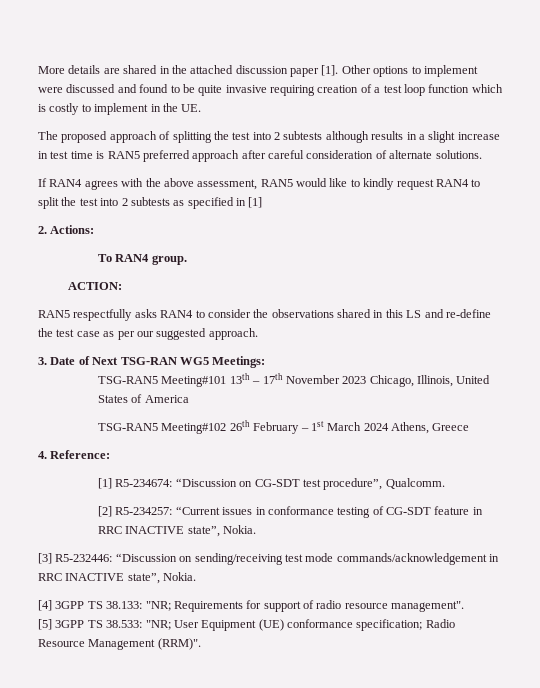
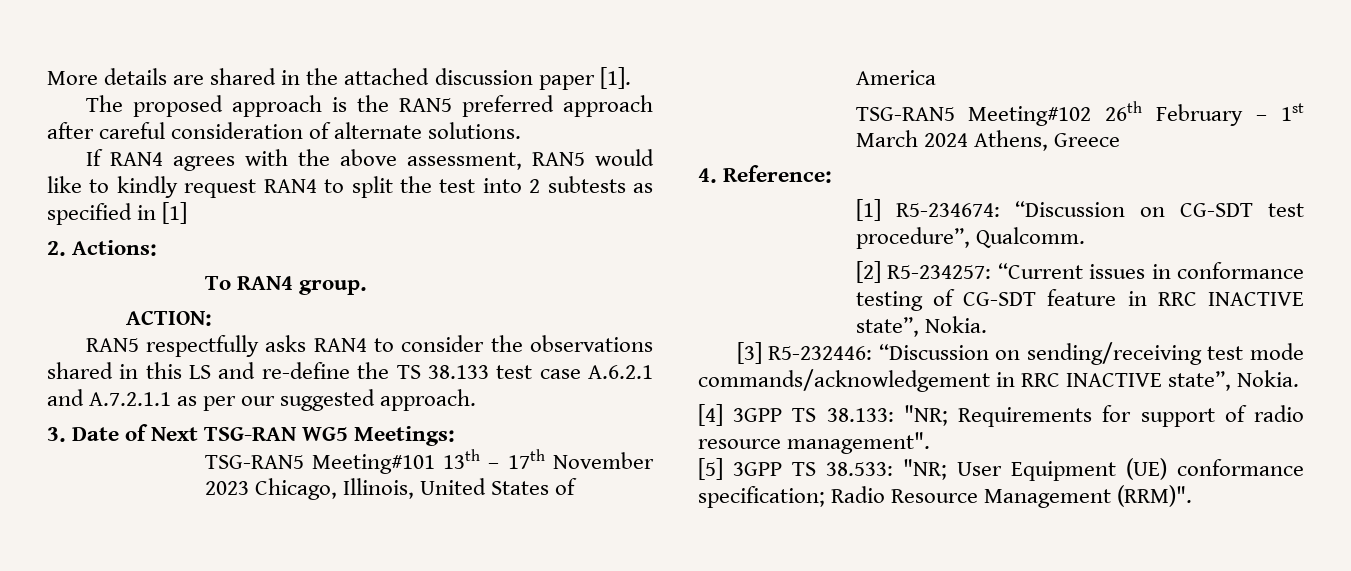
[341,65,478,77] [38,84,503,96] [38,103,202,115] [38,131,500,143] [38,151,105,159] Other options to implement were discussed and found to be quite invasive requiring creation of a test loop function which is costly to implement in the UE. // The proposed approach of splitting the test into 2 subtests although results in a slight increase in test time is -> [85,95,389,117] // The proposed approach is the
[56,329,100,337] test case -> [396,365,654,379] [47,389,172,406] TS 38.133 test case A.6.2.1 and A.7.2.1.1

